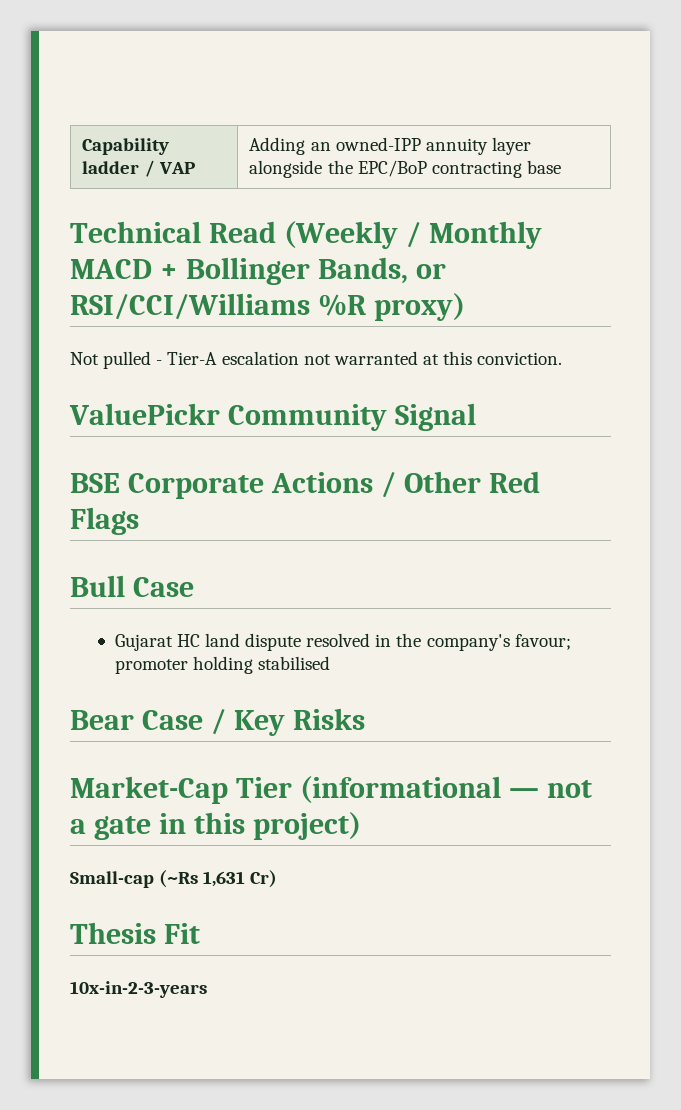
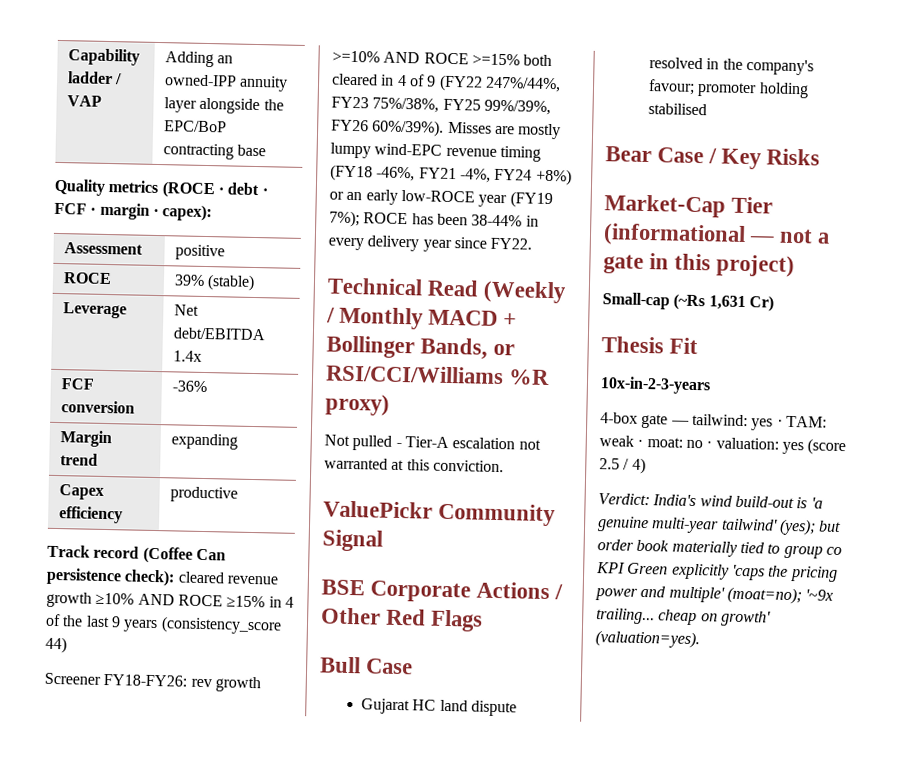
(561, 167) none -> [54,178,268,199] [54,202,213,222] [63,242,143,255] [174,244,225,261] [62,272,112,285] [173,274,256,292] [62,302,127,319] [173,304,199,316] [172,327,266,341] [172,350,202,362] [60,378,94,390] [60,400,135,414] [171,380,207,393] [59,430,112,448] [59,453,98,466] [170,433,238,450] [58,484,104,500] [58,506,123,524] [169,486,238,503] [47,544,226,564] [46,567,278,587] [46,591,294,608] [45,613,282,635] [45,636,67,654] [44,672,261,693] [332,50,553,67] [332,73,561,93] [331,96,551,116] [331,119,562,140] [330,142,541,162] [330,164,572,186] [329,189,553,209] [329,210,539,228] [328,235,533,253] // Quality metrics (ROCE · debt · FCF · margin · capex): // Assessment | positive // ROCE | 39% (stable) // Leverage | Net debt/EBITDA 1.4x // FCF conversion | -36% // Margin trend | expanding // Capex efficiency | productive // Track record (Coffee Can persistence check): cleared revenue growth ≥10% AND ROCE ≥15% in 4 of the last 9 years (consistency_score 44) // Screener FY18-FY26: rev growth >=10% AND ROCE >=15% both cleared in 4 of 9 (FY22 247%/44%, FY23 75%/38%, FY25 99%/39%, FY26 60%/39%). Misses are mostly lumpy wind-EPC revenue timing (FY18 -46%, FY21 -4%, FY24 +8%) or an early low-ROCE year (FY19 7%); ROCE has been 38-44% in every delivery year since FY22.
(207, 989) none -> [600,412,827,431] [599,435,847,456] [599,457,646,475] [598,493,823,509] [597,516,842,536] [597,539,842,559] [596,562,838,582] [595,585,834,605] [596,608,771,627] [595,630,700,649] // 4-box gate — tailwind: yes · TAM: weak · moat: no · valuation: yes (score 2.5 / 4) // Verdict: India's wind build-out is 'a genuine multi-year tailwind' (yes); but order book materially tied to group co KPI Green explicitly 'caps the pricing power and multiple' (moat=no); '~9x trailing... cheap on growth' (valuation=yes).

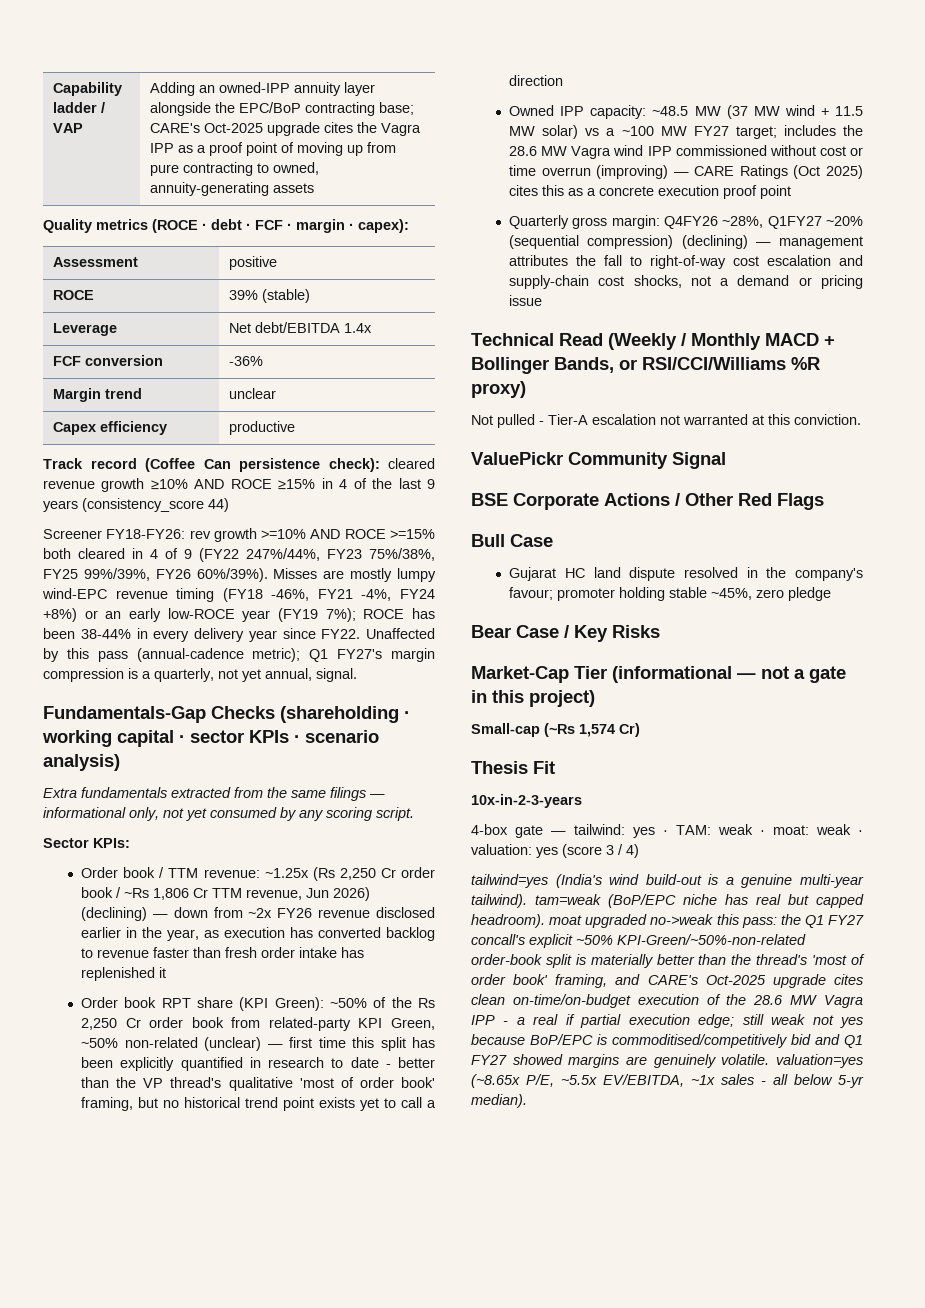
[237,144,267,157] base -> [379,102,415,115] [150,122,422,136] [150,142,397,156] [150,162,320,176] [150,182,315,196] base; CARE's Oct-2025 upgrade cites the Vagra IPP as a proof point of moving up from pure contracting to owned, annuity-generating assets
[170,433,238,450] expanding -> [229,388,277,399] unclear
(533, 243) none -> [366,628,435,639] [43,648,435,662] [43,668,357,682] [43,706,410,723] [42,730,379,747] [43,754,120,771] [43,787,385,801] [43,807,414,821] [43,838,130,848] [81,867,435,881] [81,887,371,901] [81,907,435,921] [81,927,435,941] [81,947,365,958] [81,967,167,981] [81,997,435,1011] [81,1017,435,1031] [81,1037,435,1051] [81,1057,435,1071] [81,1077,435,1091] [81,1097,436,1111] [509,75,564,86] [509,105,863,119] [509,125,863,139] [509,145,863,159] [509,165,863,179] [509,185,792,199] [509,215,863,229] [509,235,863,249] [509,255,863,269] [509,275,863,289] [509,295,543,306] Unaffected by this pass (annual-cadence metric); Q1 FY27's margin compression is a quarterly, not yet annual, signal. // Fundamentals-Gap Checks (shareholding · working capital · sector KPIs · scenario analysis) // Extra fundamentals extracted from the same filings — informational only, not yet consumed by any scoring script. // Sector KPIs: // Order book / TTM revenue: ~1.25x (Rs 2,250 Cr order book / ~Rs 1,806 Cr TTM revenue, Jun 2026) (declining) — down from ~2x FY26 revenue disclosed earlier in the year, as execution has converted backlog to revenue faster than fresh order intake has replenished it // Order book RPT share (KPI Green): ~50% of the Rs 2,250 Cr order book from related-party KPI Green, ~50% non-related (unclear) — first time this split has been explicitly quantified in research to date - better than the VP thread's qualitative 'most of order book' framing, but no historical trend point exists yet to call a direction // Owned IPP capacity: ~48.5 MW (37 MW wind + 11.5 MW solar) vs a ~100 MW FY27 target; includes the 28.6 MW Vagra wind IPP commissioned without cost or time overrun (improving) — CARE Ratings (Oct 2025) cites this as a concrete execution proof point // Quarterly gross margin: Q4FY26 ~28%, Q1FY27 ~20% (sequential compression) (declining) — management attributes the fall to right-of-way cost escalation and supply-chain cost shocks, not a demand or pricing issue
[648,103,708,116] stabilised -> [669,587,832,601] stable ~45%, zero pledge
[708,295,746,311] 1,631 -> [579,724,615,737] 1,574
[685,439,703,449] no -> [816,824,851,835] weak
[599,458,620,470] 2.5 -> [606,845,614,855] 3
[598,493,697,507] Verdict: India's -> [471,874,602,888] tailwind=yes (India's
[810,497,823,509] 'a -> [725,877,734,885] a
[721,518,842,536] [597,539,842,559] [596,562,838,582] [595,585,834,605] [596,608,771,627] [595,630,700,649] tailwind' (yes); but order book materially tied to group co KPI Green explicitly 'caps the pricing power and multiple' (moat=no); '~9x trailing... cheap on growth' (valuation=yes). -> [471,894,864,908] [471,914,864,928] [471,934,806,948] [471,954,865,968] [471,974,863,988] [471,994,863,1008] [471,1014,863,1028] [471,1034,863,1048] [471,1054,863,1068] [471,1074,864,1088] [471,1094,527,1108] tailwind). tam=weak (BoP/EPC niche has real but capped headroom). moat upgraded no->weak this pass: the Q1 FY27 concall's explicit ~50% KPI-Green/~50%-non-related order-book split is materially better than the thread's 'most of order book' framing, and CARE's Oct-2025 upgrade cites clean on-time/on-budget execution of the 28.6 MW Vagra IPP - a real if partial execution edge; still weak not yes because BoP/EPC is commoditised/competitively bid and Q1 FY27 showed margins are genuinely volatile. valuation=yes (~8.65x P/E, ~5.5x EV/EBITDA, ~1x sales - all below 5-yr median).

